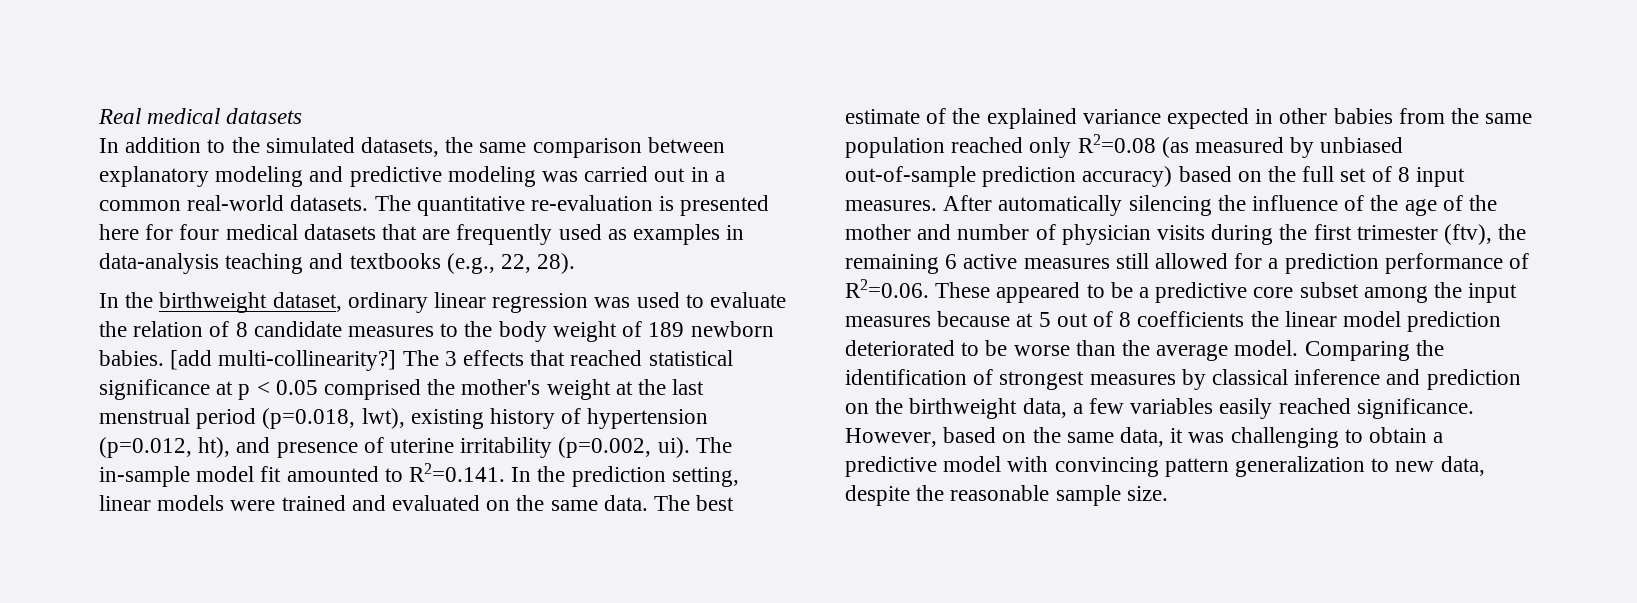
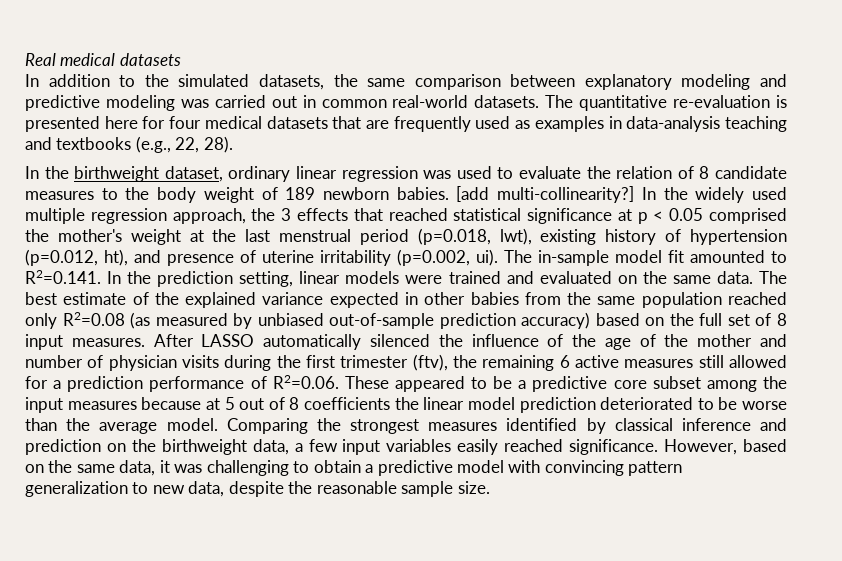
[714,171,725,182] a -> (316, 101) none
[402,350,439,366] The -> [641,187,787,203] [25,208,276,224] In the widely used multiple regression approach, the
[998,195,1212,216] automatically silencing -> [201,334,430,350] LASSO automatically silenced
[845,369,994,385] identification of -> (341, 424) none
(1176, 379) none -> [506,418,578,431] identified
(1125, 406) none -> [342,439,381,455] input

